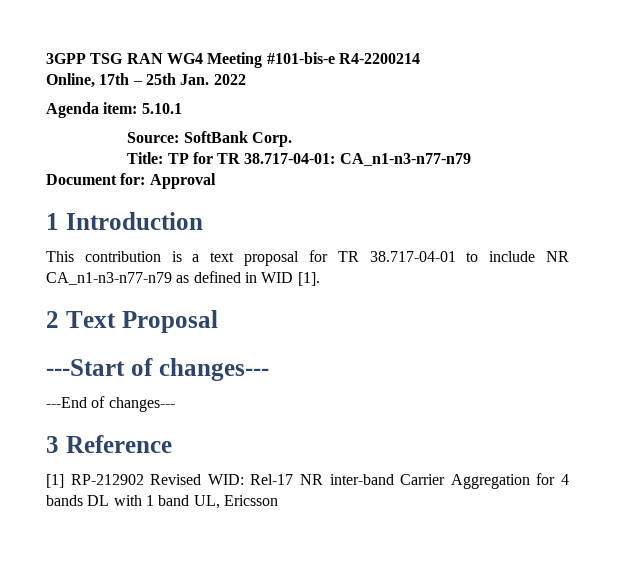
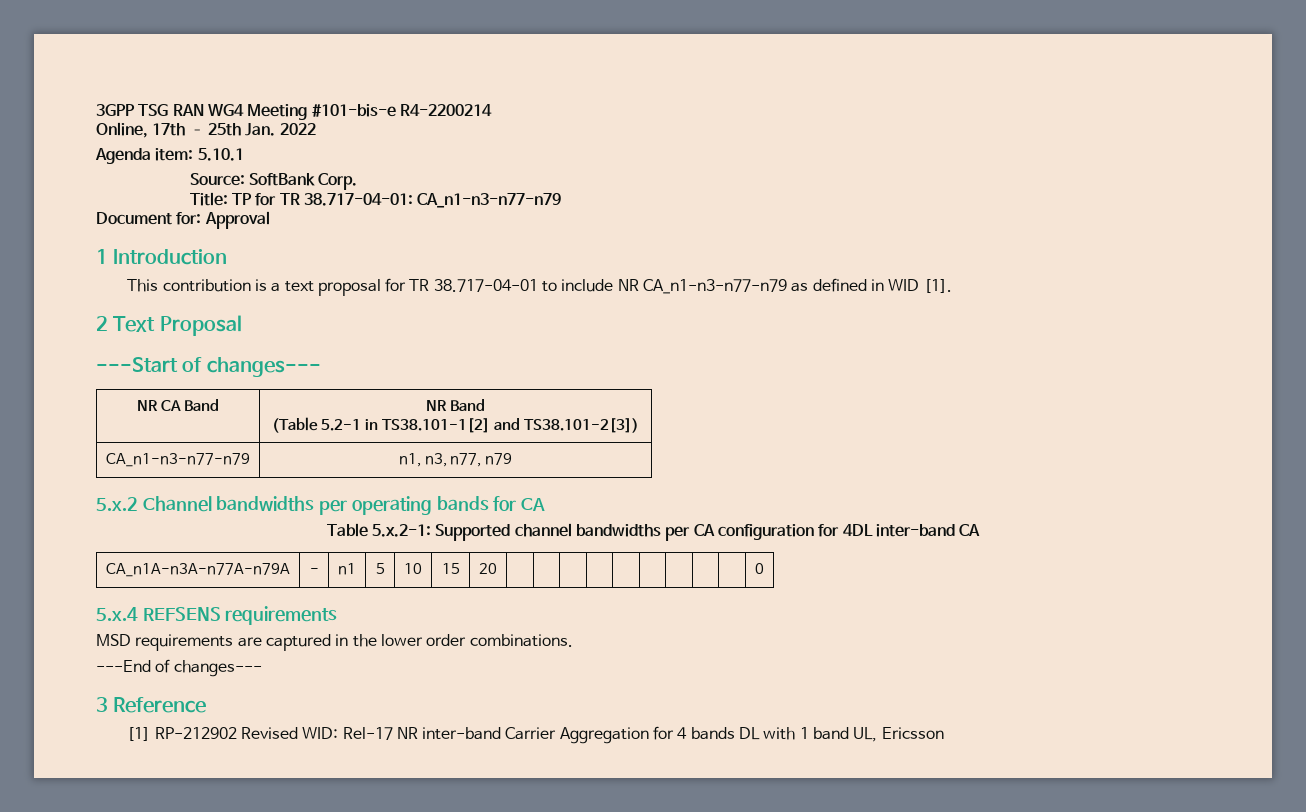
(269, 369) none -> [136,399,220,411] [426,399,485,411] [272,417,639,433] [106,453,250,467] [398,453,513,467] [96,496,546,515] [326,523,981,541] [106,563,290,577] [309,568,319,574] [338,563,356,575] [375,563,385,574] [404,563,422,574] [441,563,460,574] [479,563,497,574] [755,563,764,574] [96,606,338,625] [96,634,573,651] // NR CA Band | NR Band // (Table 5.2-1 in TS38.101-1[2] and TS38.101-2[3]) // CA_n1-n3-n77-n79 | n1, n3, n77, n79 // 5.x.2 Channel bandwidths per operating bands for CA // Table 5.x.2-1: Supported channel bandwidths per CA configuration for 4DL inter-band CA // CA_n1A-n3A-n77A-n79A | - | n1 | 5 | 10 | 15 | 20 | | | | | | | | | | 0 // 5.x.4 REFSENS requirements // MSD requirements are captured in the lower order combinations.

